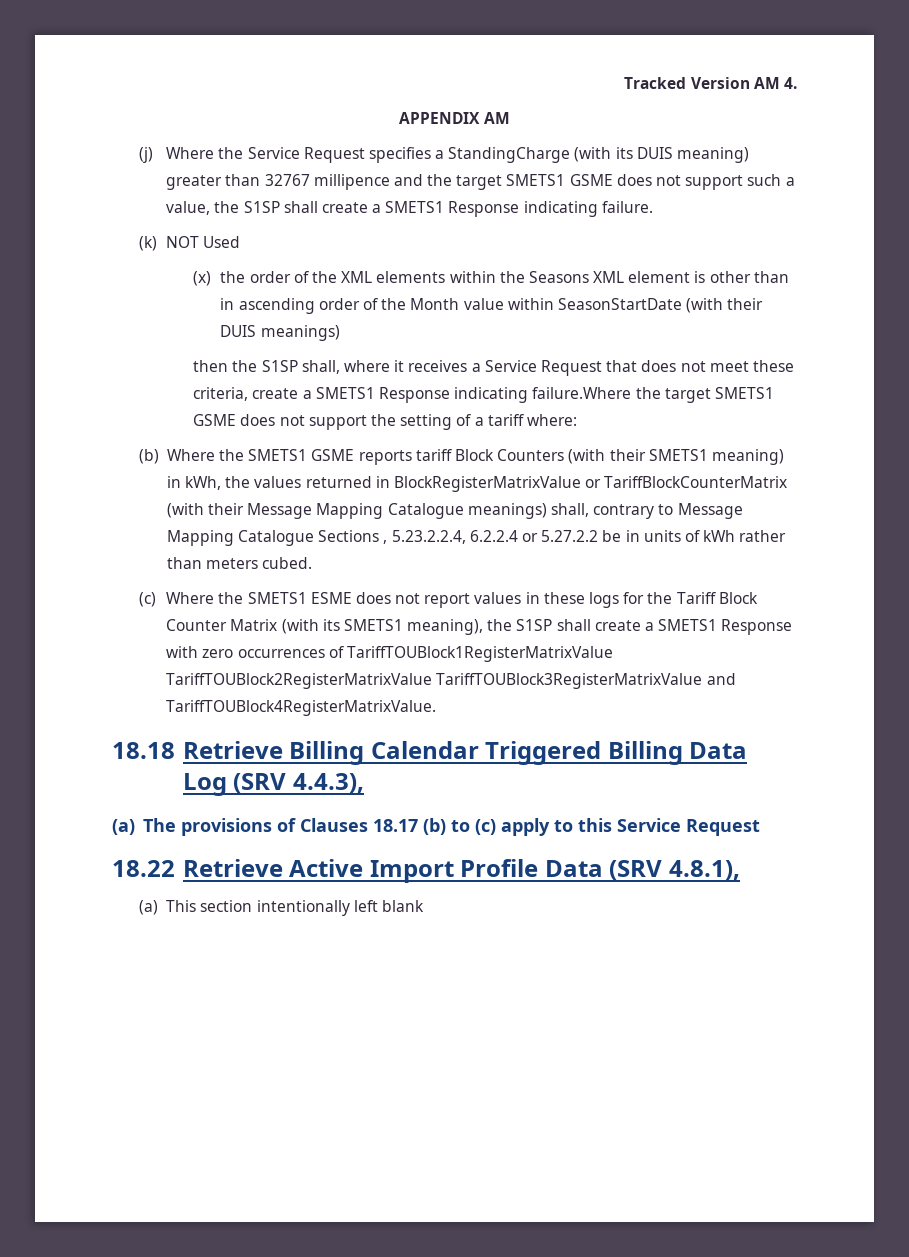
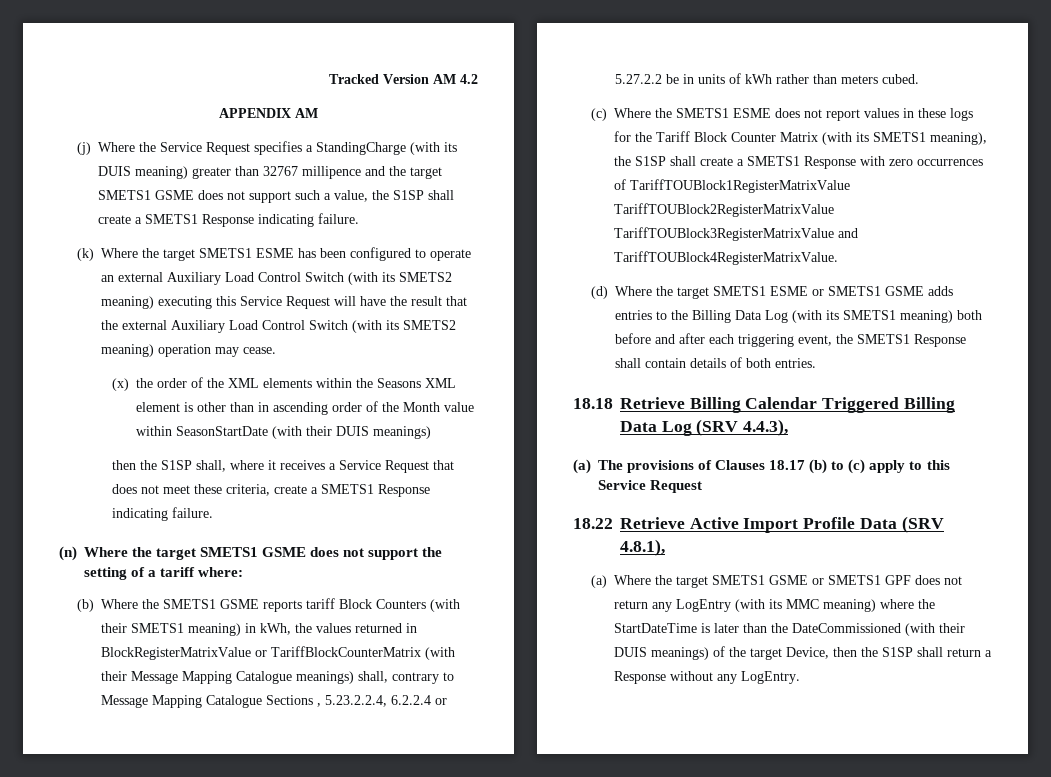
[783,77,797,89] 4. -> [460,74,478,84] 4.2
[166,236,241,248] NOT Used -> [100,247,471,261] [100,272,452,285] [100,296,467,309] [100,320,456,333] [100,344,276,357] Where the target SMETS1 ESME has been configured to operate an external Auxiliary Load Control Switch (with its SMETS2 meaning) executing this Service Request will have the result that the external Auxiliary Load Control Switch (with its SMETS2 meaning) operation may cease.
[532,387,632,399] failure.Where -> [171,507,213,518] [59,546,128,561] failure. // (n) Where
(437, 708) none -> [590,286,953,299] [614,310,982,323] [614,333,966,347] [614,357,816,368] // (d) Where the target SMETS1 ESME or SMETS1 GSME adds entries to the Billing Data Log (with its SMETS1 meaning) both before and after each triggering event, the SMETS1 Response shall contain details of both entries.
[166,900,424,916] This section intentionally left blank -> [613,575,962,588] [613,599,935,612] [613,623,965,636] [613,646,992,660] [613,671,800,684] Where the target SMETS1 GSME or SMETS1 GPF does not return any LogEntry (with its MMC meaning) where the StartDateTime is later than the DateCommissioned (with their DUIS meanings) of the target Device, then the S1SP shall return a Response without any LogEntry.

